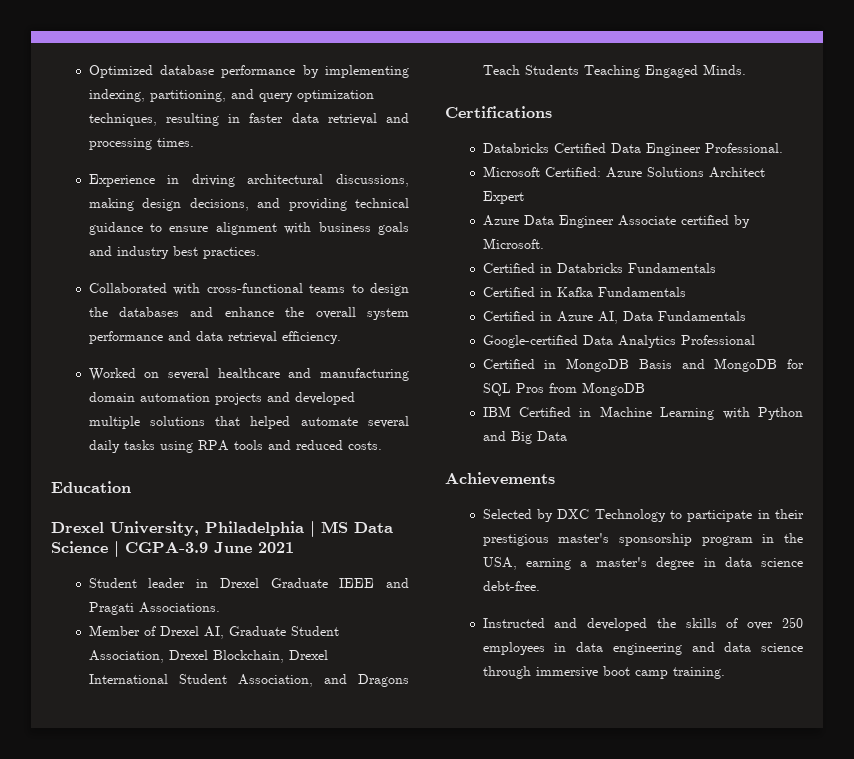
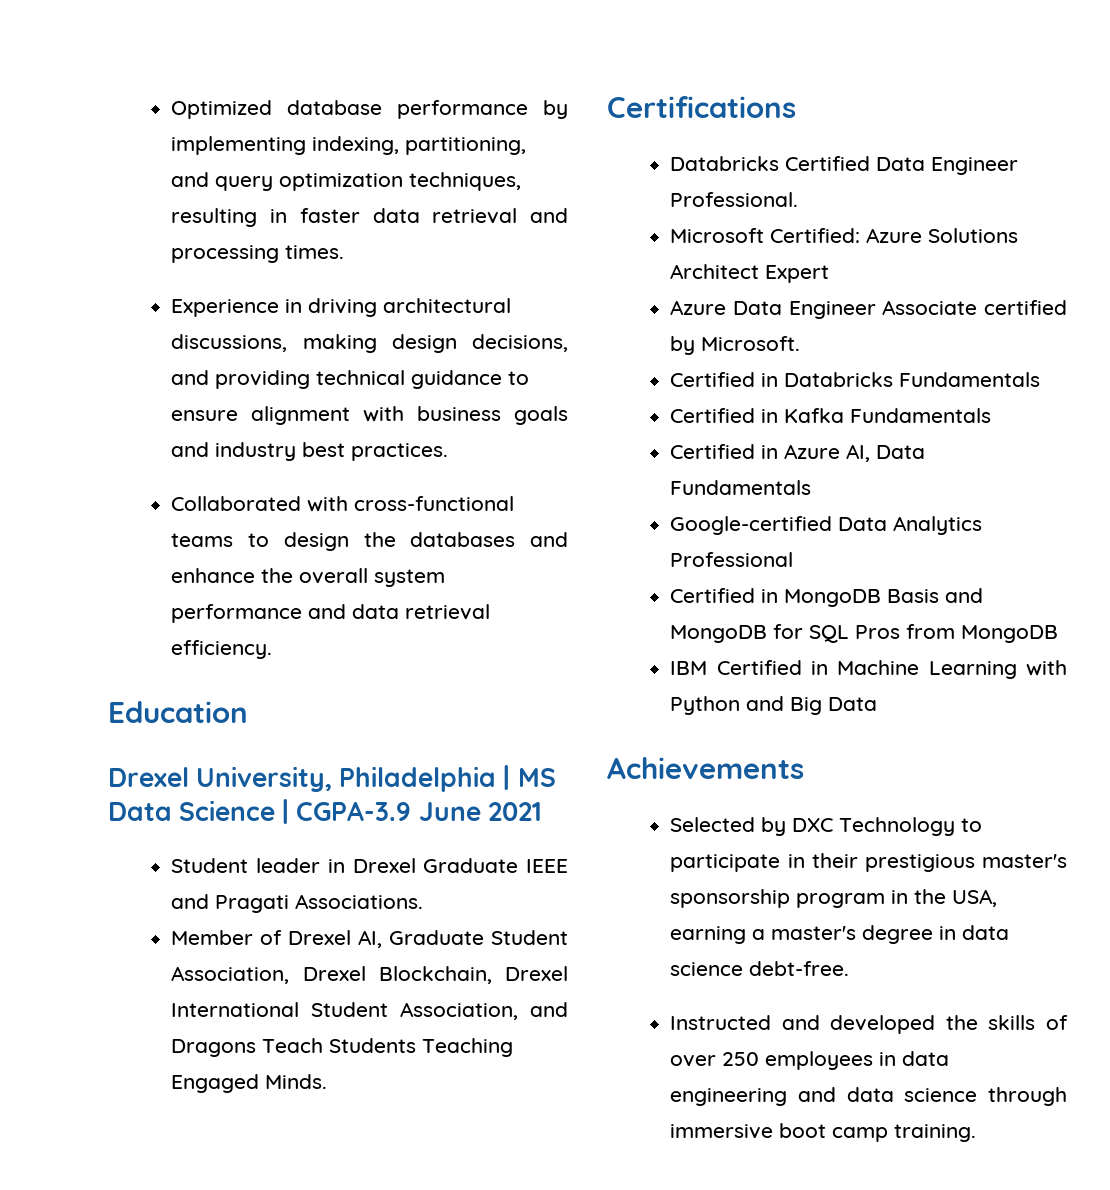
[88,368,409,381] [88,392,355,405] [88,416,409,429] [88,440,382,453] // Worked on several healthcare and manufacturing domain automation projects and developed multiple solutions that helped automate several daily tasks using RPA tools and reduced costs. -> (273, 649) none

